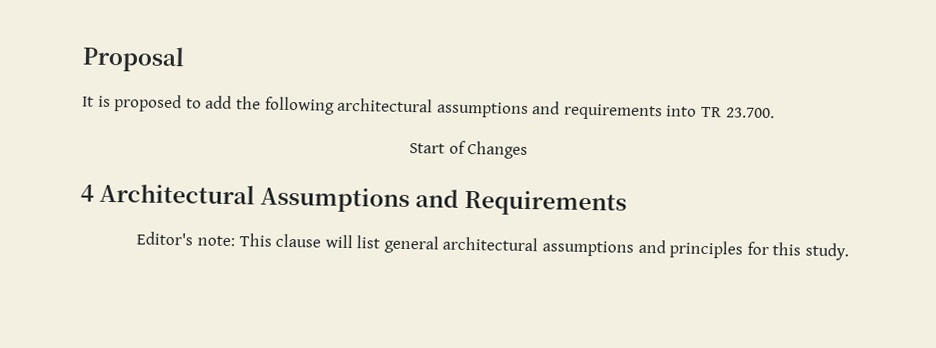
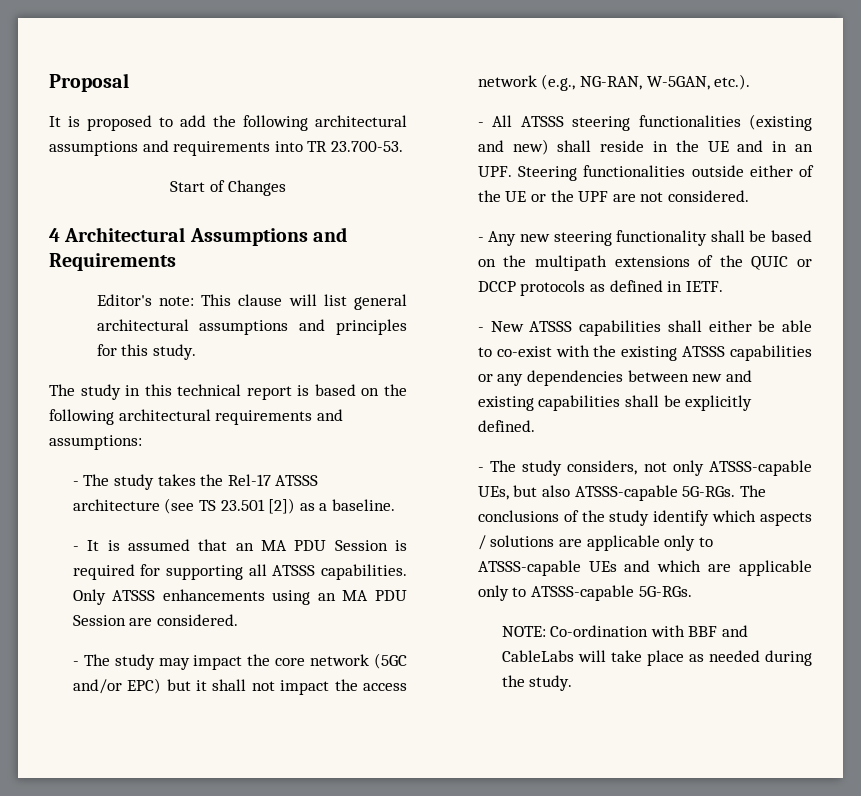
[724,107,775,119] 23.700. -> [330,141,403,152] 23.700-53.
(850, 251) none -> [49,384,407,400] [49,409,343,425] [49,435,142,450] [72,474,319,490] [72,498,395,514] [72,539,407,551] [72,564,407,580] [72,589,407,605] [72,614,238,626] [72,653,407,670] [72,678,407,695] [477,74,751,91] [477,114,812,131] [477,139,813,155] [477,165,814,181] [477,190,749,202] [477,230,812,246] [477,255,812,271] [477,280,723,296] [477,320,812,336] [477,345,812,361] [477,370,752,386] [477,395,753,411] [477,420,535,432] [477,460,812,476] [477,485,766,501] [477,510,812,526] [477,535,713,551] [477,560,812,576] [477,585,692,601] [501,625,748,637] [501,650,812,666] [501,675,573,691] // The study in this technical report is based on the following architectural requirements and assumptions: // - The study takes the Rel-17 ATSSS architecture (see TS 23.501 [2]) as a baseline. // - It is assumed that an MA PDU Session is required for supporting all ATSSS capabilities. Only ATSSS enhancements using an MA PDU Session are considered. // - The study may impact the core network (5GC and/or EPC) but it shall not impact the access network (e.g., NG-RAN, W-5GAN, etc.). // - All ATSSS steering functionalities (existing and new) shall reside in the UE and in an UPF. Steering functionalities outside either of the UE or the UPF are not considered. // - Any new steering functionality shall be based on the multipath extensions of the QUIC or DCCP protocols as defined in IETF. // - New ATSSS capabilities shall either be able to co-exist with the existing ATSSS capabilities or any dependencies between new and existing capabilities shall be explicitly defined. // - The study considers, not only ATSSS-capable UEs, but also ATSSS-capable 5G-RGs. The conclusions of the study identify which aspects / solutions are applicable only to ATSSS-capable UEs and which are applicable only to ATSSS-capable 5G-RGs. // NOTE: Co-ordination with BBF and CableLabs will take place as needed during the study.

